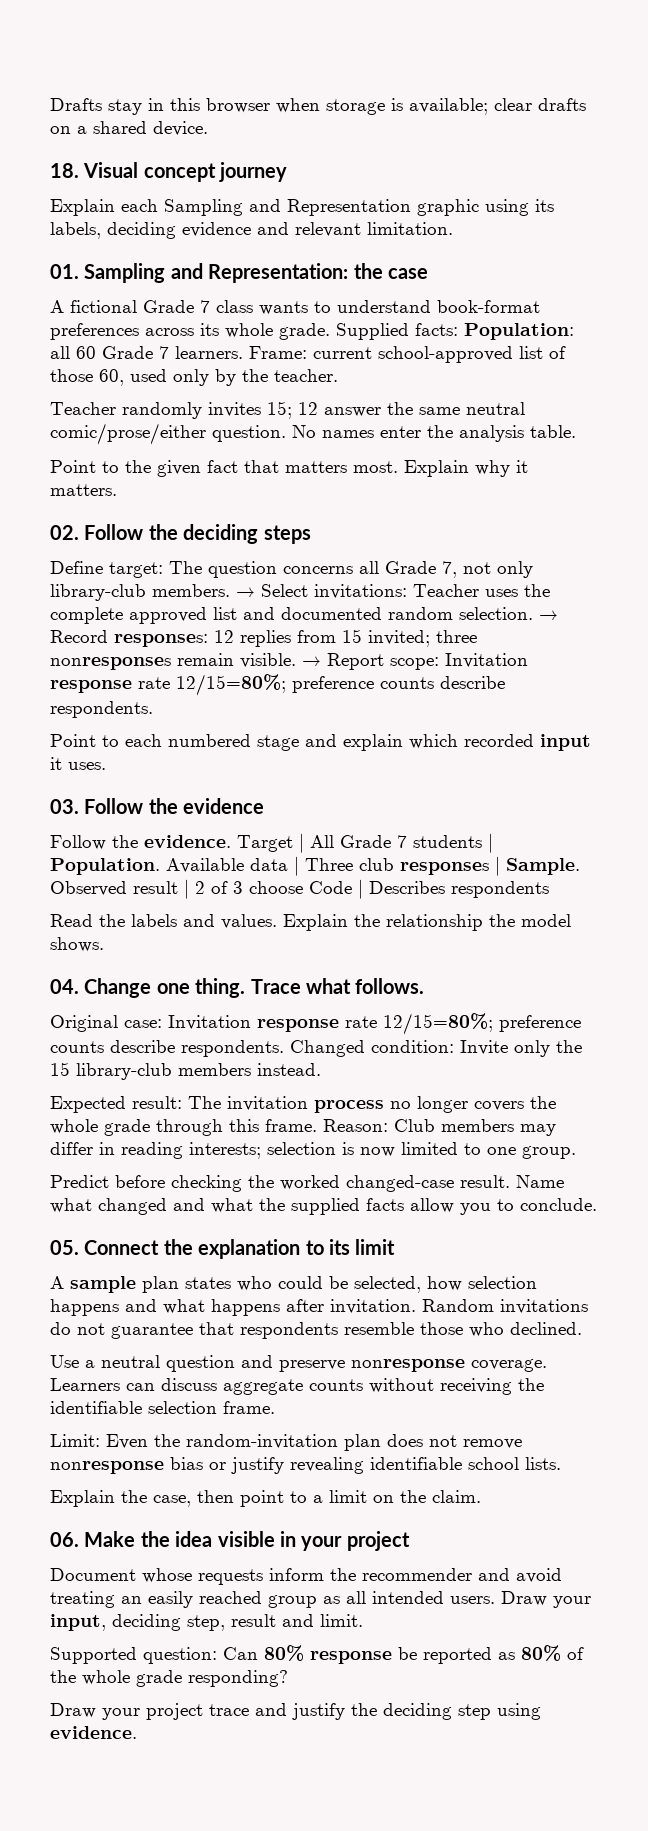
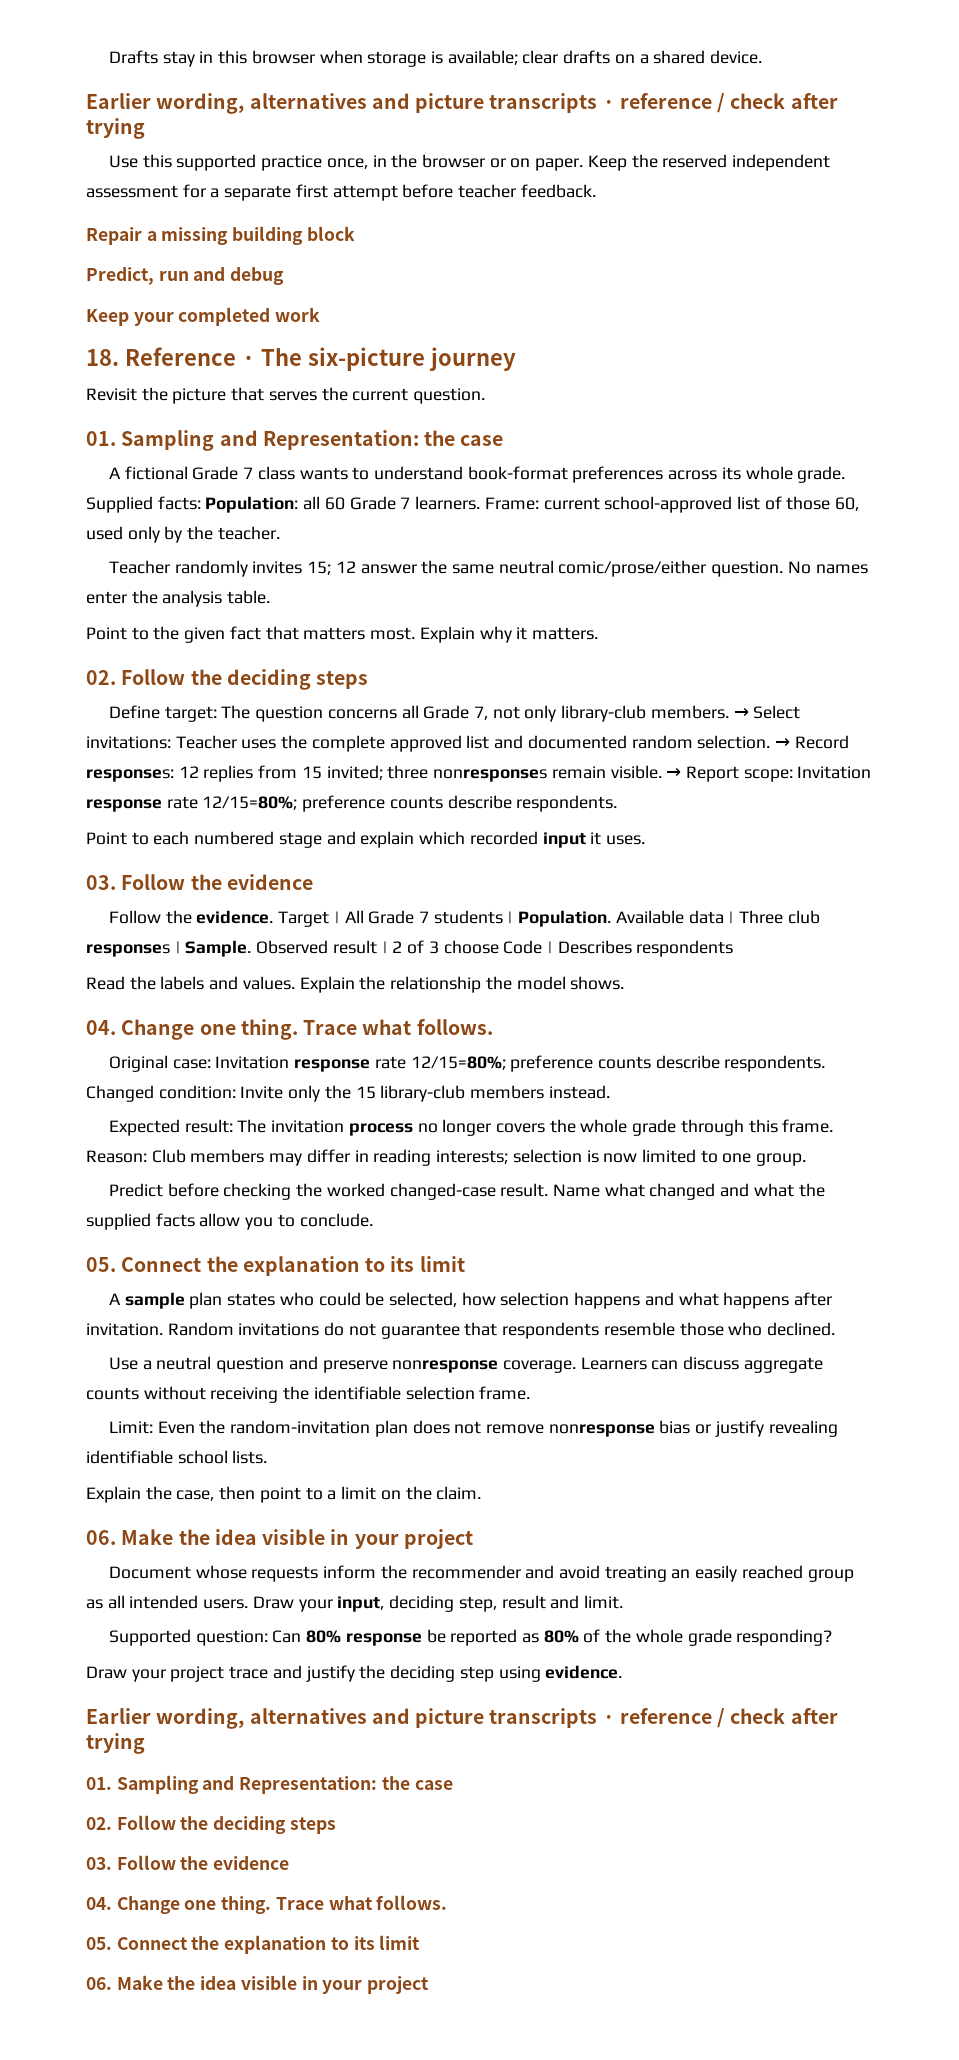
[50,162,288,182] [50,199,554,216] [50,222,453,239] 18. Visual concept journey // Explain each Sampling and Representation graphic using its labels, deciding evidence and relevant limitation. -> [86,93,838,114] [86,118,145,139] [108,154,831,171] [86,184,596,201] [86,226,355,245] [86,267,285,285] [86,307,321,326] [86,347,516,371] [86,387,486,404] Earlier wording, alternatives and picture transcripts · reference / check after trying // Use this supported practice once, in the browser or on paper. Keep the reserved independent assessment for a separate first attempt before teacher feedback. // Repair a missing building block // Predict, run and debug // Keep your completed work // 18. Reference · The six-picture journey // Revisit the picture that serves the current question.
(137, 1732) none -> [86,1708,838,1729] [86,1733,145,1754] [86,1775,453,1794] [86,1815,336,1834] [86,1855,290,1870] [86,1895,448,1914] [86,1935,421,1954] [86,1975,430,1994] // Earlier wording, alternatives and picture transcripts · reference / check after trying // 01. Sampling and Representation: the case // 02. Follow the deciding steps // 03. Follow the evidence // 04. Change one thing. Trace what follows. // 05. Connect the explanation to its limit // 06. Make the idea visible in your project

